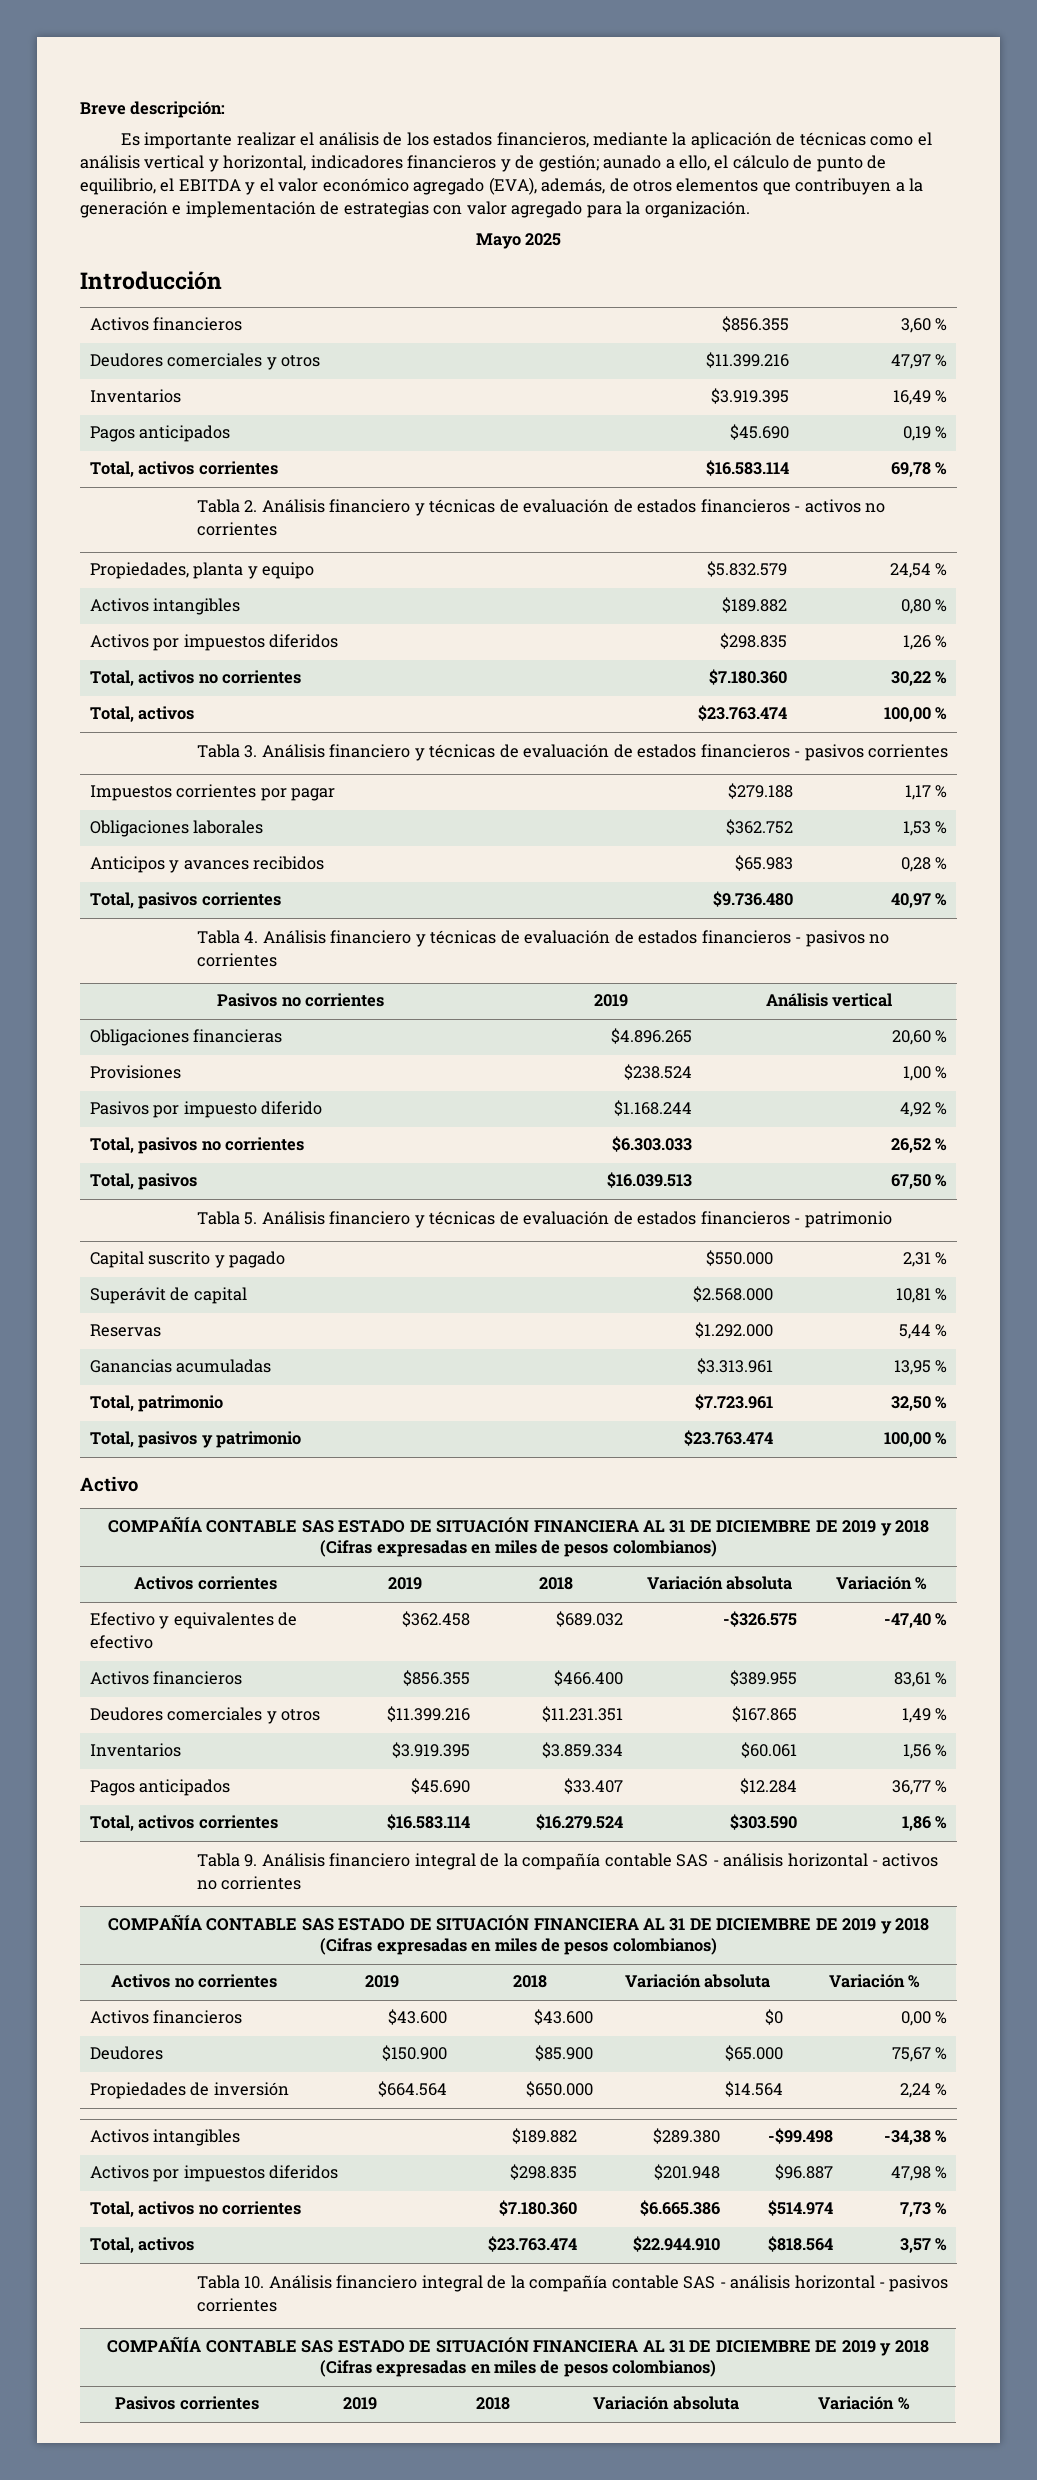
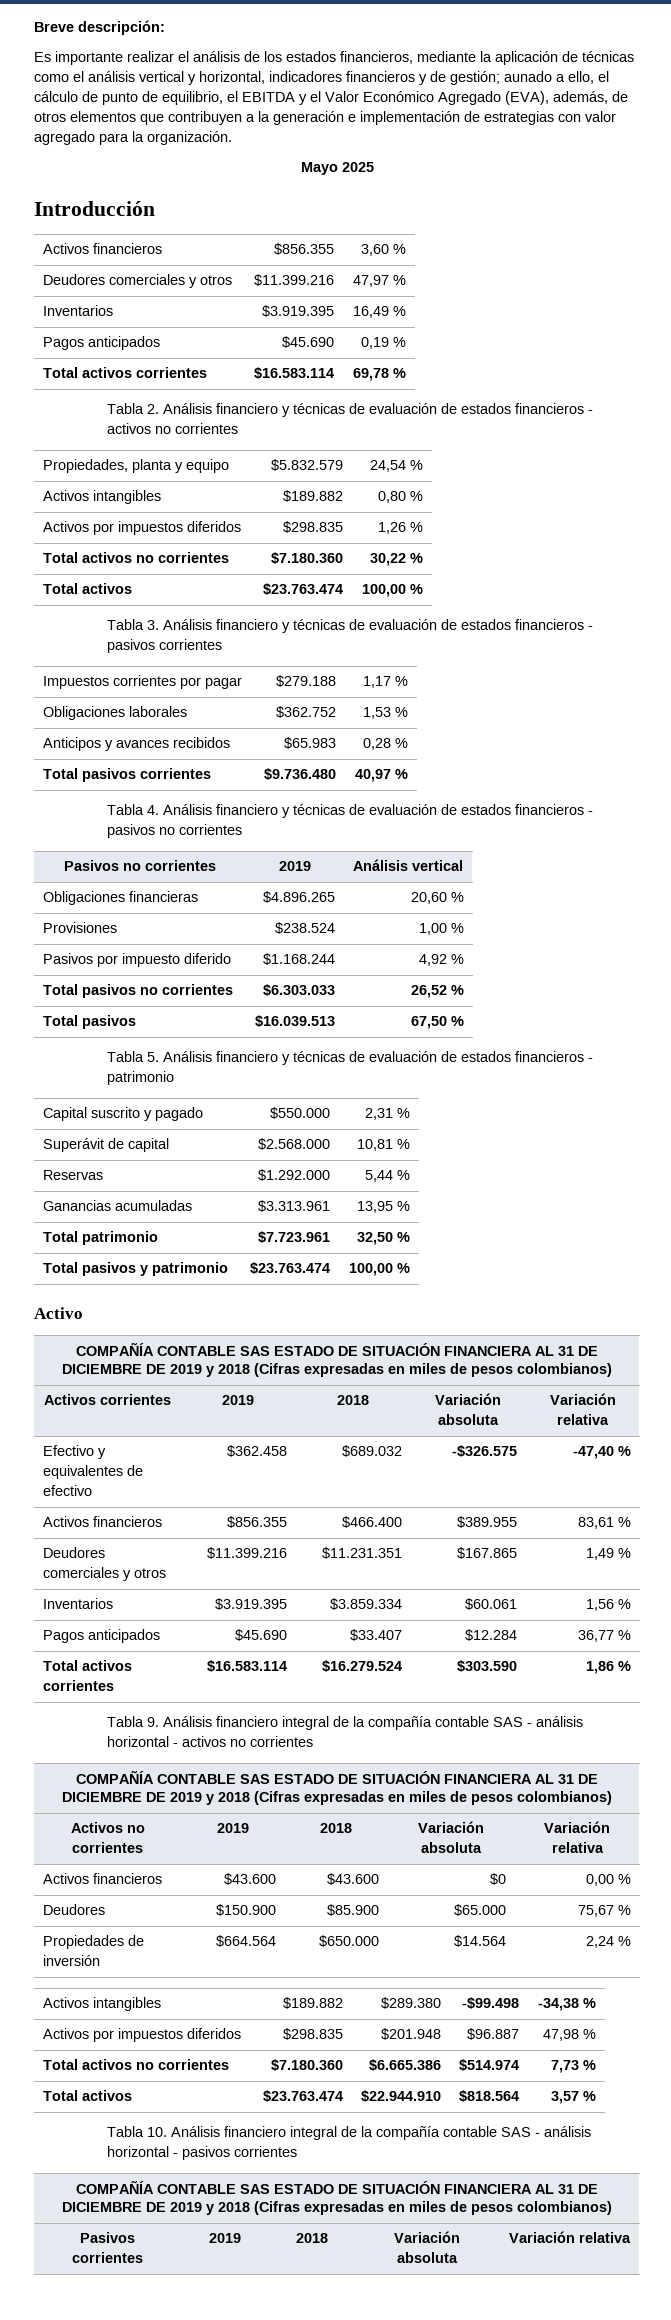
[278,178,485,195] valor económico agregado -> [325,91,501,105] Valor Económico Agregado
[89,461,134,477] Total, -> [42,367,78,378] Total
[89,670,134,686] Total, -> [42,552,78,563] Total
[89,706,134,722] Total, -> [42,583,78,594] Total
[89,892,134,908] Total, -> [42,768,78,779] Total
[89,1137,134,1153] Total, -> [42,984,78,995] Total
[89,1173,134,1189] Total, -> [42,1015,78,1026] Total
[89,1395,134,1411] Total, -> [42,1231,78,1242] Total
[89,1431,134,1447] Total, -> [42,1262,78,1273] Total
[915,1577,928,1590] % -> [557,1414,609,1425] relativa
[89,1815,134,1831] Total, -> [42,1660,78,1671] Total
[908,1975,921,1988] % -> [551,1842,604,1853] relativa
[89,2201,134,2217] Total, -> [42,2059,78,2070] Total
[89,2237,134,2253] Total, -> [42,2090,78,2101] Total
[897,2397,910,2410] % -> [578,2232,631,2243] relativa

